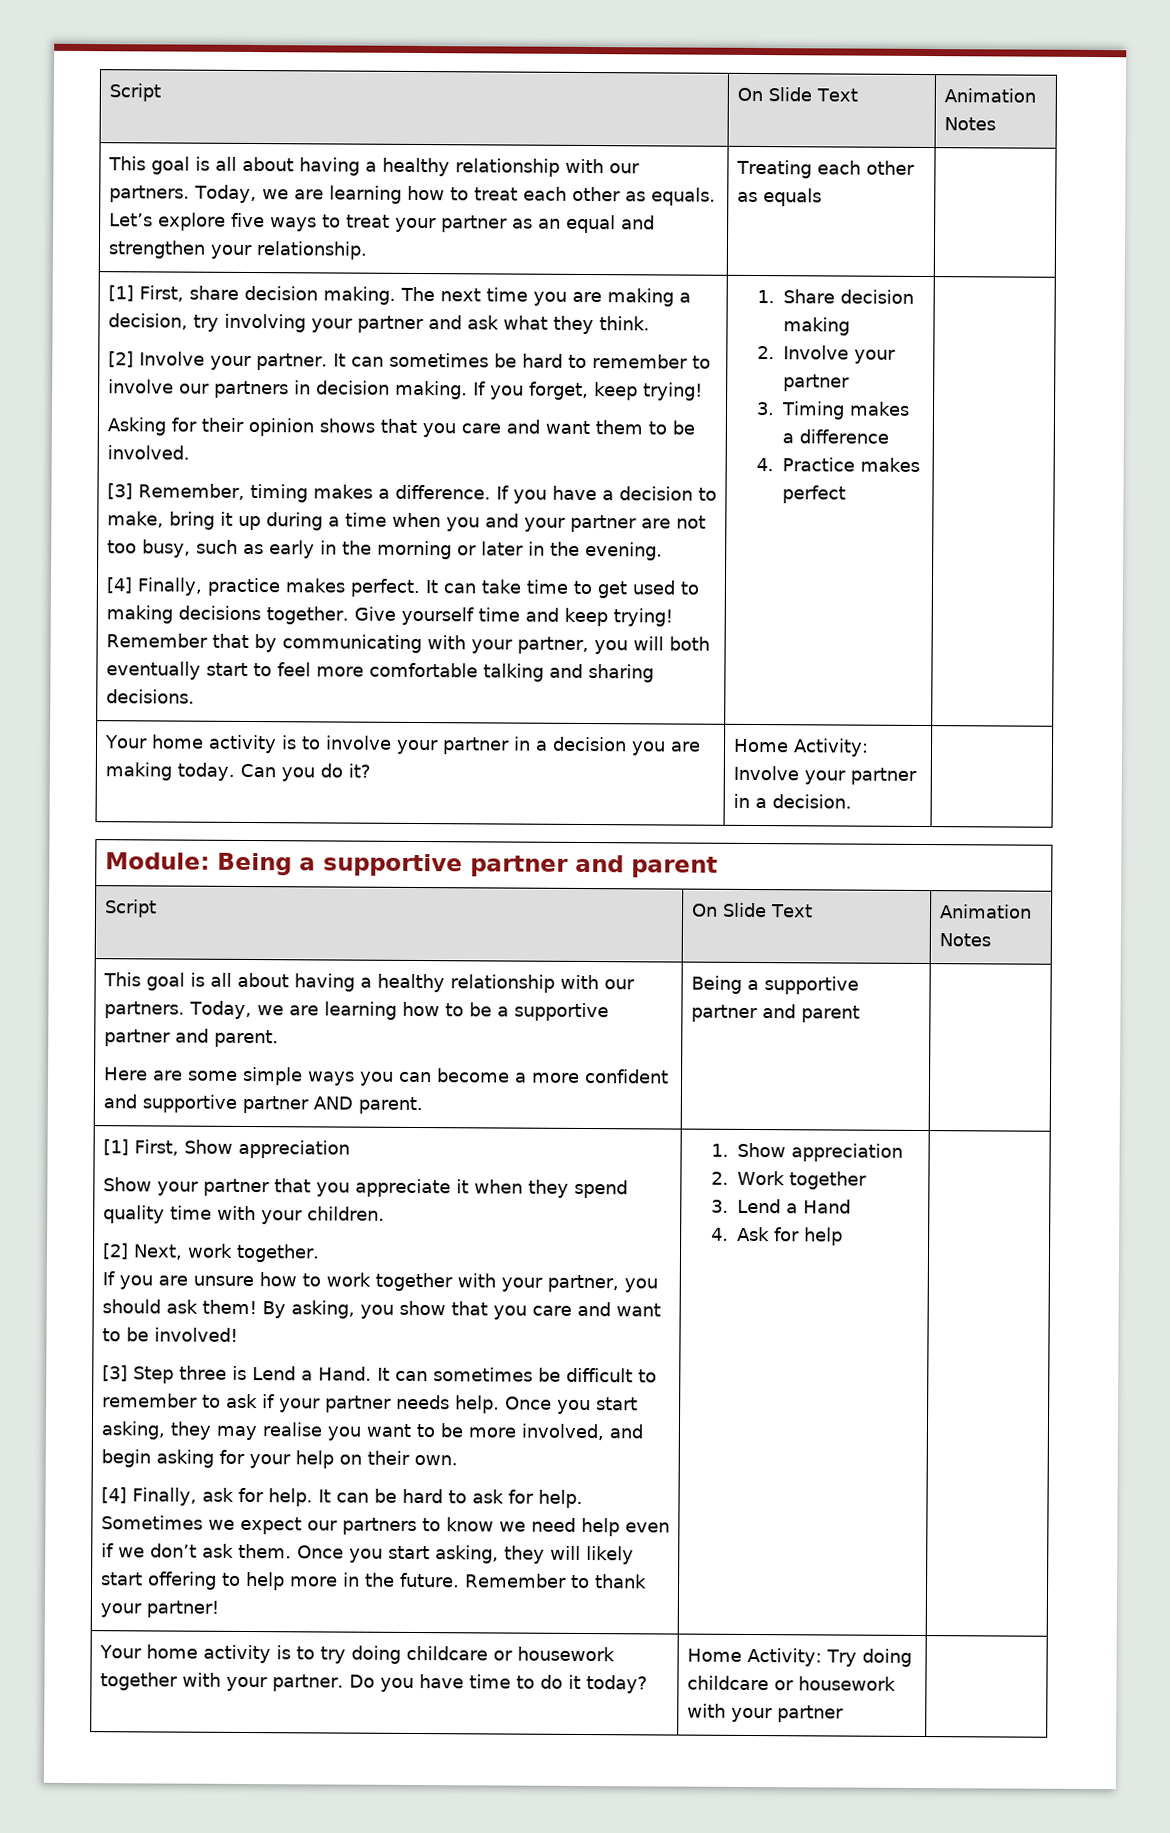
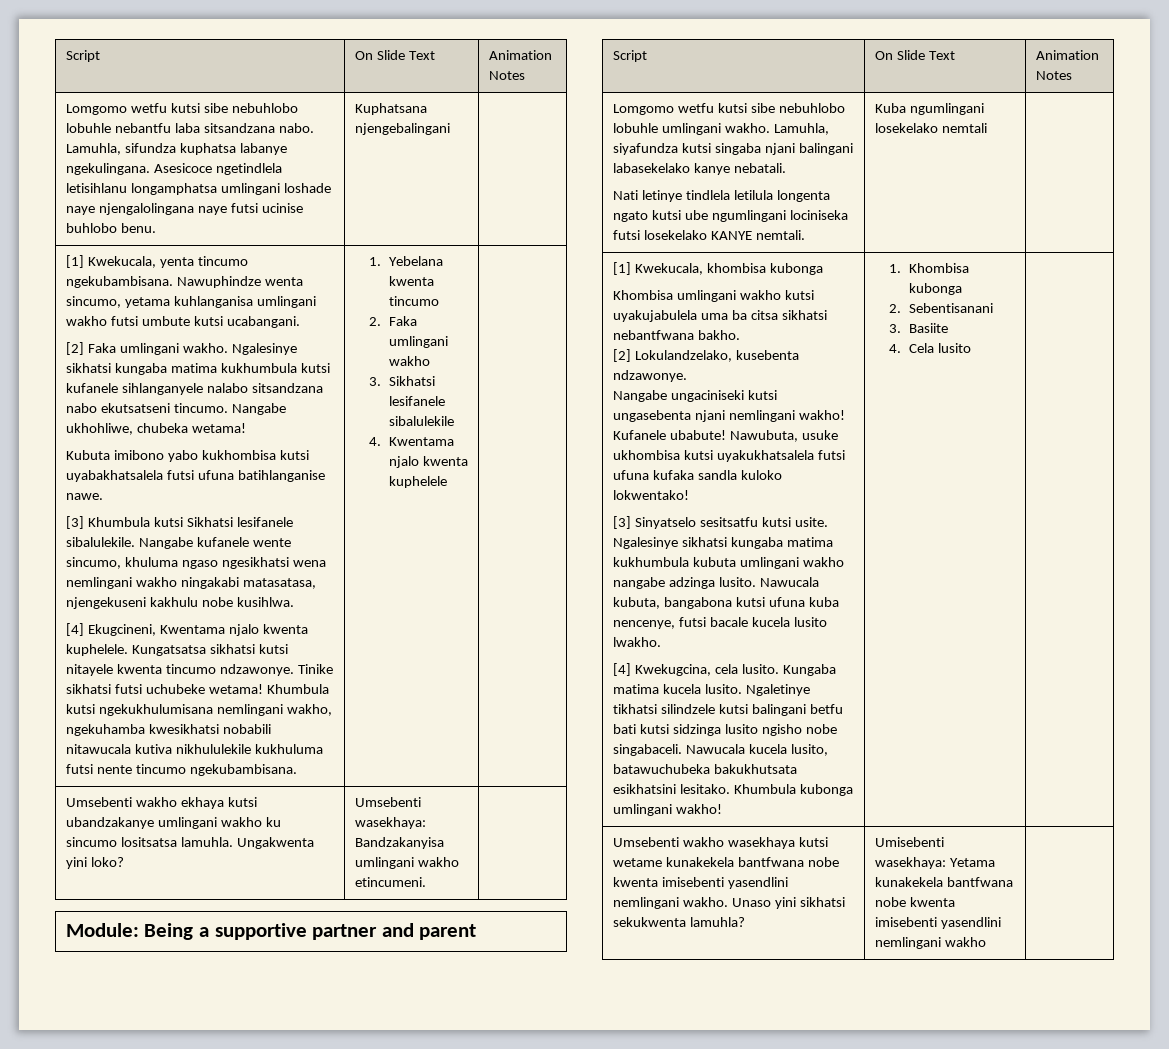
[108,83,161,102] [736,87,858,102] [943,88,1036,103] [943,117,996,131] [107,156,640,177] [108,184,716,206] [108,212,655,234] [107,240,368,260] [735,159,915,179] [736,188,822,207] [107,285,691,307] [107,313,650,335] [107,351,711,371] [107,379,703,401] [106,417,695,438] [106,445,190,460] [106,483,717,504] [106,511,706,533] [106,539,663,561] [105,577,699,599] [105,605,673,627] [105,633,710,655] [105,661,654,683] [105,689,195,704] [757,289,915,304] [783,317,851,336] [757,345,897,364] [783,374,851,392] [756,401,911,420] [782,429,890,444] [756,457,921,472] [782,485,847,504] [103,734,701,756] [104,762,371,782] [732,738,869,757] [732,765,917,785] [732,793,852,809] Script | On Slide Text | Animation Notes // This goal is all about having a healthy relationship with our partners. Today, we are learning how to treat each other as equals. Let’s explore five ways to treat your partner as an equal and strengthen your relationship. | Treating each other as equals | // [1] First, share decision making. The next time you are making a decision, try involving your partner and ask what they think. // [2] Involve your partner. It can sometimes be hard to remember to involve our partners in decision making. If you forget, keep trying! // Asking for their opinion shows that you care and want them to be involved. // [3] Remember, timing makes a difference. If you have a decision to make, bring it up during a time when you and your partner are not too busy, such as early in the morning or later in the evening. // [4] Finally, practice makes perfect. It can take time to get used to making decisions together. Give yourself time and keep trying! Remember that by communicating with your partner, you will both eventually start to feel more comfortable talking and sharing decisions. | 1. Share decision making // 2. Involve your partner // 3. Timing makes a difference // 4. Practice makes perfect | // Your home activity is to involve your partner in a decision you are making today. Can you do it? | Home Activity: Involve your partner in a decision. -> [65,50,100,62] [354,50,435,60] [488,50,552,60] [488,71,525,80] [65,103,298,115] [65,123,314,133] [65,143,287,155] [65,163,282,175] [65,183,331,195] [65,203,303,215] [65,223,156,233] [354,103,427,115] [354,123,450,135] [65,255,248,268] [65,276,303,288] [65,296,316,308] [65,316,300,328] [65,342,297,355] [65,363,330,375] [65,383,323,395] [65,403,286,415] [65,423,246,435] [65,450,309,462] [65,470,325,482] [65,493,103,500] [65,516,293,529] [65,537,291,549] [65,557,326,569] [65,577,316,589] [65,597,294,609] [65,623,308,636] [65,644,288,656] [65,664,333,676] [65,684,329,694] [65,704,332,716] [65,724,271,736] [65,744,323,754] [65,764,297,776] [369,256,443,266] [388,276,434,286] [388,296,439,306] [369,316,417,326] [388,336,448,348] [388,356,430,366] [369,376,435,386] [388,396,445,406] [388,416,454,426] [369,437,454,446] [388,456,468,468] [388,476,447,488] [65,797,257,809] [65,817,281,829] [65,837,314,849] [65,857,124,869] [354,797,421,807] [354,817,426,829] [354,837,444,849] [354,857,459,869] [354,877,426,887] Script | On Slide Text | Animation Notes // Lomgomo wetfu kutsi sibe nebuhlobo lobuhle nebantfu laba sitsandzana nabo. Lamuhla, sifundza kuphatsa labanye ngekulingana. Asesicoce ngetindlela letisihlanu longamphatsa umlingani loshade naye njengalolingana naye futsi ucinise buhlobo benu. | Kuphatsana njengebalingani | // [1] Kwekucala, yenta tincumo ngekubambisana. Nawuphindze wenta sincumo, yetama kuhlanganisa umlingani wakho futsi umbute kutsi ucabangani. // [2] Faka umlingani wakho. Ngalesinye sikhatsi kungaba matima kukhumbula kutsi kufanele sihlanganyele nalabo sitsandzana nabo ekutsatseni tincumo. Nangabe ukhohliwe, chubeka wetama! // Kubuta imibono yabo kukhombisa kutsi uyabakhatsalela futsi ufuna batihlanganise nawe. // [3] Khumbula kutsi Sikhatsi lesifanele sibalulekile. Nangabe kufanele wente sincumo, khuluma ngaso ngesikhatsi wena nemlingani wakho ningakabi matasatasa, njengekuseni kakhulu nobe kusihlwa. // [4] Ekugcineni, Kwentama njalo kwenta kuphelele. Kungatsatsa sikhatsi kutsi nitayele kwenta tincumo ndzawonye. Tinike sikhatsi futsi uchubeke wetama! Khumbula kutsi ngekukhulumisana nemlingani wakho, ngekuhamba kwesikhatsi nobabili nitawucala kutiva nikhululekile kukhuluma futsi nente tincumo ngekubambisana. | 1. Yebelana kwenta tincumo // 2. Faka umlingani wakho // 3. Sikhatsi lesifanele sibalulekile // 4. Kwentama njalo kwenta kuphelele | // Umsebenti wakho ekhaya kutsi ubandzakanye umlingani wakho ku sincumo lositsatsa lamuhla. Ungakwenta yini loko? | Umsebenti wasekhaya: Bandzakanyisa umlingani wakho etincumeni.
[102,972,635,993] [103,1000,609,1022] [103,1028,279,1048] [103,1066,669,1086] [102,1094,423,1115] [690,975,859,995] [690,1004,860,1023] [102,1139,350,1159] [102,1177,628,1199] [102,1205,385,1225] [101,1243,320,1263] [101,1271,658,1293] [101,1299,661,1320] [101,1327,238,1342] [101,1365,657,1384] [101,1393,638,1415] [100,1421,643,1441] [100,1449,458,1469] [100,1487,583,1508] [100,1515,670,1537] [100,1543,634,1565] [100,1571,647,1591] [99,1600,219,1618] [711,1142,904,1162] [711,1170,868,1190] [711,1198,852,1214] [711,1226,844,1246] [98,1644,615,1664] [99,1672,648,1694] [686,1647,912,1667] [686,1675,896,1691] [686,1703,844,1723] This goal is all about having a healthy relationship with our partners. Today, we are learning how to be a supportive partner and parent. // Here are some simple ways you can become a more confident and supportive partner AND parent. | Being a supportive partner and parent | // [1] First, Show appreciation // Show your partner that you appreciate it when they spend quality time with your children. // [2] Next, work together. // If you are unsure how to work together with your partner, you should ask them! By asking, you show that you care and want to be involved! // [3] Step three is Lend a Hand. It can sometimes be difficult to remember to ask if your partner needs help. Once you start asking, they may realise you want to be more involved, and begin asking for your help on their own. // [4] Finally, ask for help. It can be hard to ask for help. Sometimes we expect our partners to know we need help even if we don’t ask them. Once you start asking, they will likely start offering to help more in the future. Remember to thank your partner! | 1. Show appreciation // 2. Work together // 3. Lend a Hand // 4. Ask for help | // Your home activity is to try doing childcare or housework together with your partner. Do you have time to do it today? | Home Activity: Try doing childcare or housework with your partner -> [612,103,845,115] [612,123,829,135] [612,143,853,155] [612,163,786,175] [612,190,830,202] [612,210,848,222] [612,230,805,240] [874,103,984,115] [874,123,987,133] [612,262,823,275] [612,290,814,302] [612,310,827,322] [612,330,740,340] [612,349,799,362] [612,370,687,382] [612,390,777,402] [612,410,845,422] [612,430,838,442] [612,450,845,462] [612,470,782,480] [612,490,689,500] [612,516,828,529] [612,537,833,549] [612,557,844,569] [612,577,819,589] [612,597,839,609] [612,617,827,629] [612,637,661,647] [612,663,836,676] [612,684,810,696] [612,704,843,716] [612,724,837,736] [612,744,828,756] [612,764,797,774] [612,784,853,796] [612,804,722,816] [889,263,969,273] [908,283,962,295] [889,303,993,313] [889,323,948,333] [889,343,971,353] [612,837,828,849] [612,857,839,867] [612,877,788,889] [612,897,845,909] [612,917,745,927] [874,837,944,847] [874,857,995,869] [874,877,1013,887] [874,897,955,907] [874,917,1001,929] [874,937,986,949] Lomgomo wetfu kutsi sibe nebuhlobo lobuhle umlingani wakho. Lamuhla, siyafundza kutsi singaba njani balingani labasekelako kanye nebatali. // Nati letinye tindlela letilula longenta ngato kutsi ube ngumlingani lociniseka futsi losekelako KANYE nemtali. | Kuba ngumlingani losekelako nemtali | // [1] Kwekucala, khombisa kubonga // Khombisa umlingani wakho kutsi uyakujabulela uma ba citsa sikhatsi nebantfwana bakho. // [2] Lokulandzelako, kusebenta ndzawonye. // Nangabe ungaciniseki kutsi ungasebenta njani nemlingani wakho! Kufanele ubabute! Nawubuta, usuke ukhombisa kutsi uyakukhatsalela futsi ufuna kufaka sandla kuloko lokwentako! // [3] Sinyatselo sesitsatfu kutsi usite. Ngalesinye sikhatsi kungaba matima kukhumbula kubuta umlingani wakho nangabe adzinga lusito. Nawucala kubuta, bangabona kutsi ufuna kuba nencenye, futsi bacale kucela lusito lwakho. // [4] Kwekugcina, cela lusito. Kungaba matima kucela lusito. Ngaletinye tikhatsi silindzele kutsi balingani betfu bati kutsi sidzinga lusito ngisho nobe singabaceli. Nawucala kucela lusito, batawuchubeka bakukhutsata esikhatsini lesitako. Khumbula kubonga umlingani wakho! | 1. Khombisa kubonga // 2. Sebentisanani // 3. Basiite // 4. Cela lusito | // Umsebenti wakho wasekhaya kutsi wetame kunakekela bantfwana nobe kwenta imisebenti yasendlini nemlingani wakho. Unaso yini sikhatsi sekukwenta lamuhla? | Umisebenti wasekhaya: Yetama kunakekela bantfwana nobe kwenta imisebenti yasendlini nemlingani wakho

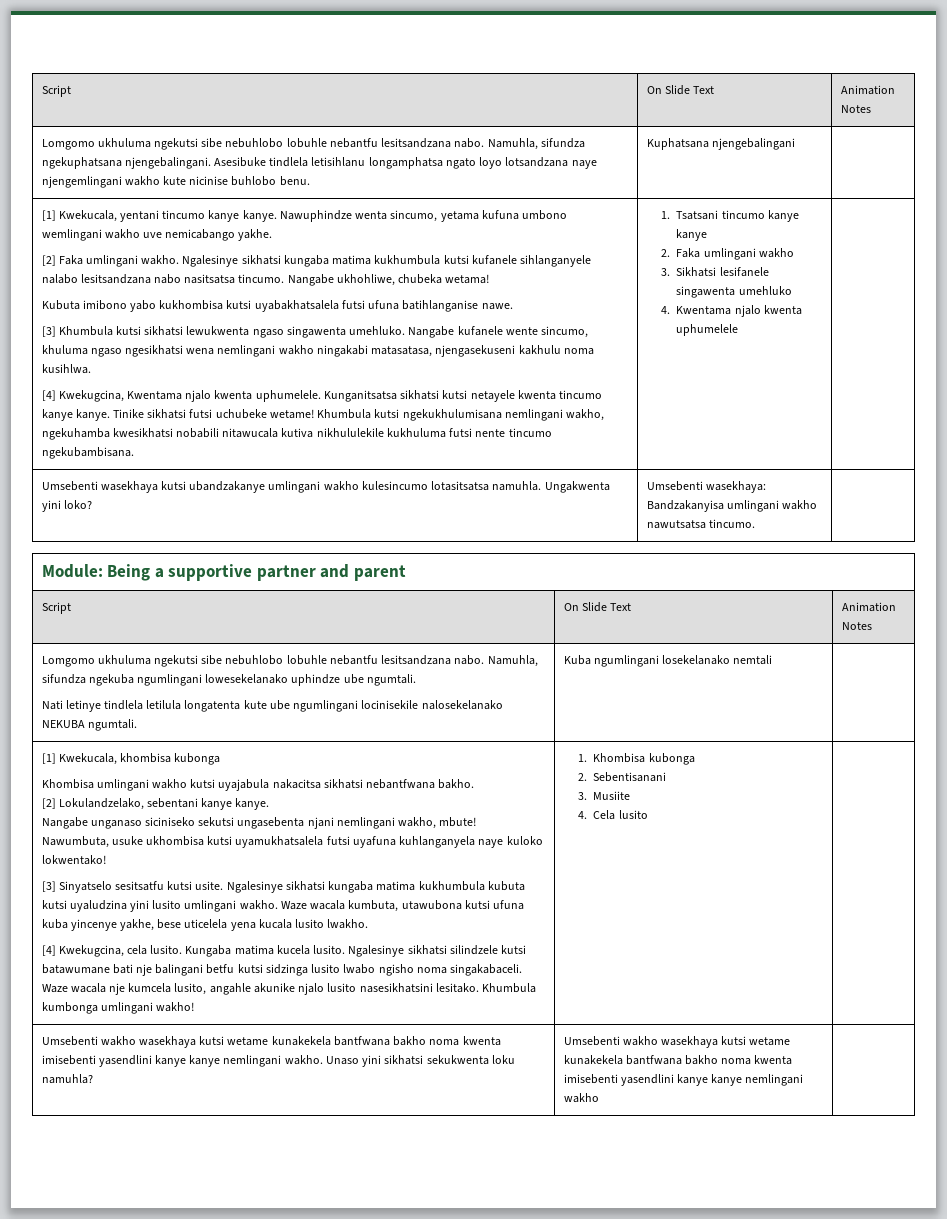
[65,50,100,62] [354,50,435,60] [488,50,552,60] [488,71,525,80] [65,103,298,115] [65,123,314,133] [65,143,287,155] [65,163,282,175] [65,183,331,195] [65,203,303,215] Script | On Slide Text | Animation Notes // Lomgomo wetfu kutsi sibe nebuhlobo lobuhle nebantfu laba sitsandzana nabo. Lamuhla, sifundza kuphatsa labanye ngekulingana. Asesicoce ngetindlela letisihlanu longamphatsa umlingani loshade naye njengalolingana naye futsi ucinise -> [41,85,71,97] [646,85,714,95] [840,85,895,95] [840,105,871,113] [41,138,585,150] [41,157,597,169] [41,176,229,188] Script | On Slide Text | Animation Notes // Lomgomo ukhuluma ngekutsi sibe nebuhlobo lobuhle nebantfu lesitsandzana nabo. Namuhla, sifundza ngekuphatsana njengebalingani. Asesibuke tindlela letisihlanu longamphatsa ngato loyo lotsandzana naye njengemlingani wakho kute nicinise
[159,256,248,268] [65,276,303,288] [65,296,316,308] [65,316,300,328] yenta tincumo ngekubambisana. Nawuphindze wenta sincumo, yetama kuhlanganisa umlingani wakho futsi umbute kutsi ucabangani. -> [119,210,568,222] [41,229,273,241] yentani tincumo kanye kanye. Nawuphindze wenta sincumo, yetama kufuna umbono wemlingani wakho uve nemicabango yakhe.
[251,383,323,393] [65,403,170,413] sitsandzana nabo ekutsatseni -> [80,274,236,284] lesitsandzana nabo nasitsatsa
[186,517,293,527] [65,537,135,547] Sikhatsi lesifanele sibalulekile. -> [144,326,406,338] sikhatsi lewukwenta ngaso singawenta umehluko.
[65,597,233,609] njengekuseni kakhulu nobe -> [435,345,594,357] njengasekuseni kakhulu noma
[87,624,308,636] [65,644,206,656] Ekugcineni, Kwentama njalo kwenta kuphelele. Kungatsatsa -> [58,390,397,402] Kwekugcina, Kwentama njalo kwenta uphumelele. Kunganitsatsa
[65,664,294,676] nitayele kwenta tincumo ndzawonye. -> [470,390,603,402] [41,409,110,421] netayele kwenta tincumo kanye kanye.
[208,684,263,694] wetama! -> [269,409,314,419] wetame!
[388,256,443,266] [388,276,434,286] [388,296,439,306] Yebelana kwenta tincumo -> [676,210,799,222] [676,229,708,241] Tsatsani tincumo kanye kanye
[388,416,454,426] sibalulekile -> [676,286,792,298] singawenta umehluko
[388,476,447,488] [65,797,224,809] kuphelele | // Umsebenti wakho ekhaya -> [676,324,739,336] [41,481,158,493] uphumelele | // Umsebenti wasekhaya
[265,817,281,827] [65,837,233,847] ku sincumo lositsatsa lamuhla. -> [361,481,542,491] kulesincumo lotasitsatsa namuhla.
[354,877,426,887] etincumeni. -> [646,519,755,529] nawutsatsa tincumo.
[677,103,845,113] [612,123,829,135] [612,143,853,155] [612,163,786,175] [612,190,830,202] [612,210,848,222] [612,230,805,240] wetfu kutsi sibe nebuhlobo lobuhle umlingani wakho. Lamuhla, siyafundza kutsi singaba njani balingani labasekelako kanye nebatali. // Nati letinye tindlela letilula longenta ngato kutsi ube ngumlingani lociniseka futsi losekelako KANYE nemtali. -> [97,655,538,667] [41,674,416,686] [41,700,503,712] [41,719,137,731] ukhuluma ngekutsi sibe nebuhlobo lobuhle nebantfu lesitsandzana nabo. Namuhla, sifundza ngekuba ngumlingani lowesekelanako uphindze ube ngumtali. // Nati letinye tindlela letilula longatenta kute ube ngumlingani locinisekile nalosekelanako NEKUBA ngumtali.
[874,123,938,133] losekelako -> [661,655,730,665] losekelanako
[612,310,778,322] uyakujabulela uma ba citsa -> [218,779,321,791] uyajabula nakacitsa
[735,350,799,360] [612,370,687,382] [612,390,777,402] [612,410,845,422] [612,430,838,442] [612,450,845,462] [612,470,737,480] kusebenta ndzawonye. // Nangabe ungaciniseki kutsi ungasebenta njani nemlingani wakho! Kufanele ubabute! Nawubuta, usuke ukhombisa kutsi uyakukhatsalela futsi ufuna kufaka sandla -> [146,798,270,810] [41,817,477,829] [41,836,504,848] sebentani kanye kanye. // Nangabe unganaso siciniseko sekutsi ungasebenta njani nemlingani wakho, mbute! Nawumbuta, usuke ukhombisa kutsi uyamukhatsalela futsi uyafuna kuhlanganyela naye
[739,557,844,569] [612,577,819,589] [612,597,839,609] [612,617,790,629] umlingani wakho nangabe adzinga lusito. Nawucala kubuta, bangabona kutsi ufuna kuba nencenye, futsi bacale kucela -> [41,900,525,912] [41,919,292,931] kutsi uyaludzina yini lusito umlingani wakho. Waze wacala kumbuta, utawubona kutsi ufuna kuba yincenye yakhe, bese uticelela yena kucala
[745,684,810,696] [612,704,748,714] Ngaletinye tikhatsi silindzele kutsi -> [348,945,527,957] [41,964,152,976] Ngalesinye sikhatsi silindzele kutsi batawumane bati nje
[612,724,636,734] bati -> (235, 969) none
[761,724,837,736] [612,744,828,756] [612,764,797,774] [612,784,676,794] ngisho nobe singabaceli. Nawucala kucela lusito, batawuchubeka bakukhutsata esikhatsini -> [343,964,523,976] [41,983,433,995] lwabo ngisho noma singakabaceli. Waze wacala nje kumcela lusito, angahle akunike njalo lusito nasesikhatsini
[799,784,853,796] kubonga -> [41,1002,98,1014] kumbonga
[908,323,948,333] Basiite -> [593,791,631,800] Musiite
[807,857,839,867] [612,877,788,889] nobe kwenta imisebenti yasendlini -> [393,1036,501,1046] [41,1055,221,1067] bakho noma kwenta imisebenti yasendlini kanye kanye
[689,917,745,927] [874,837,944,847] [874,857,995,869] [874,877,1013,887] [874,897,955,907] [874,917,1001,929] lamuhla? | Umisebenti wasekhaya: Yetama kunakekela bantfwana nobe kwenta imisebenti yasendlini -> [491,1055,515,1064] [41,1074,93,1084] [563,1036,791,1048] [563,1055,793,1065] [563,1074,743,1086] loku namuhla? | Umsebenti wakho wasekhaya kutsi wetame kunakekela bantfwana bakho noma kwenta imisebenti yasendlini kanye kanye

